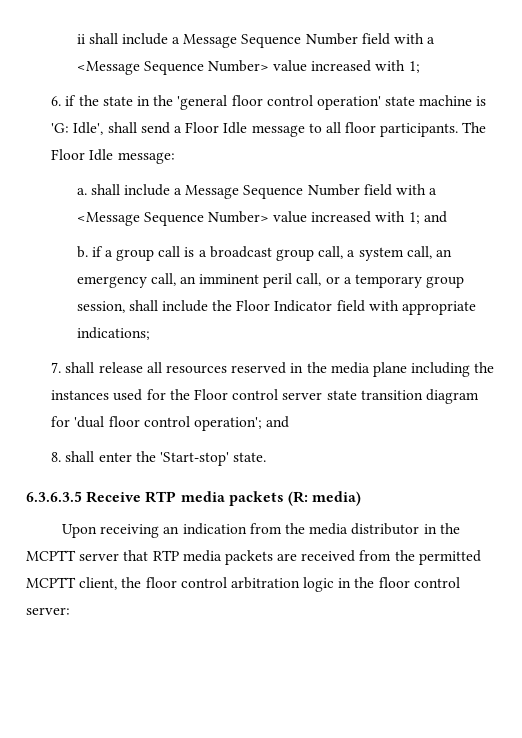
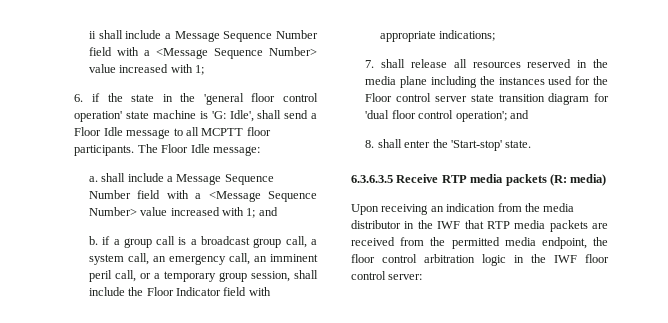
(341, 127) none -> [201,128,244,136] MCPTT
[26,550,120,561] MCPTT server -> [437,221,461,229] IWF
[26,577,118,590] MCPTT client, -> [504,237,587,249] media endpoint,
(375, 582) none -> [554,255,577,263] IWF

